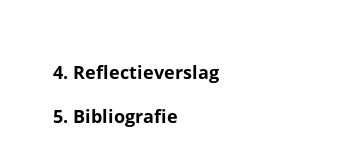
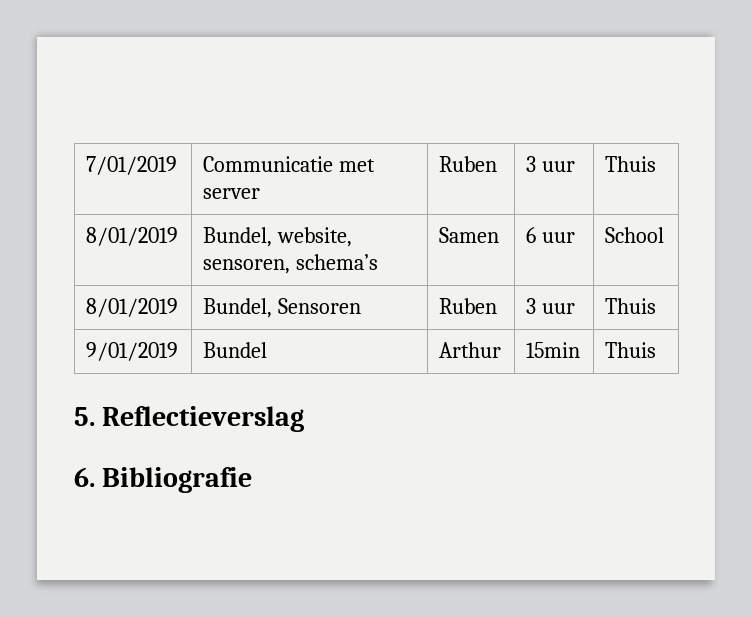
[53,66,68,79] 4. -> [86,156,178,175] [203,156,376,172] [203,188,261,199] [439,156,498,172] [526,156,576,172] [605,156,657,172] [86,227,179,246] [203,227,353,247] [203,254,379,274] [439,227,500,243] [526,227,576,243] [605,227,665,243] [86,298,179,317] [203,298,362,318] [439,298,498,314] [526,298,576,314] [605,298,657,314] [86,342,179,361] [203,342,268,358] [439,342,502,358] [526,342,581,358] [605,342,657,358] [74,407,95,426] 7/01/2019 | Communicatie met server | Ruben | 3 uur | Thuis // 8/01/2019 | Bundel, website, sensoren, schema’s | Samen | 6 uur | School // 8/01/2019 | Bundel, Sensoren | Ruben | 3 uur | Thuis // 9/01/2019 | Bundel | Arthur | 15min | Thuis // 5.
[53,110,68,123] 5. -> [74,467,95,487] 6.

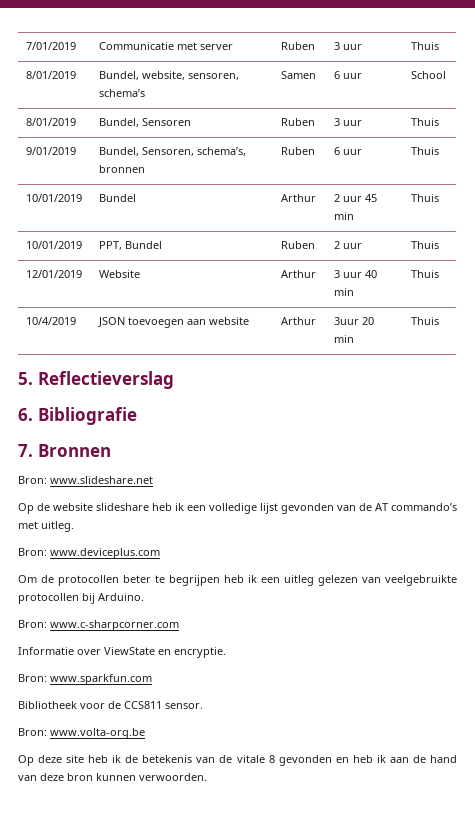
[203,342,268,358] [439,342,502,358] [526,342,581,358] Bundel | Arthur | 15min -> [99,147,247,156] [99,165,146,173] [281,147,316,155] [334,147,363,155] [411,147,440,155] [26,194,83,202] [99,194,137,202] [281,194,317,202] [334,194,378,202] [334,212,355,220] [411,194,440,202] [26,241,83,249] [99,241,163,250] [281,241,316,249] [334,241,363,249] [411,241,440,249] [26,270,83,278] [99,270,141,278] [281,270,317,278] [334,270,378,278] [334,288,355,296] [411,270,440,278] [26,317,77,325] [98,317,250,328] [281,317,317,325] [334,317,375,325] [334,335,355,343] Bundel, Sensoren, schema’s, bronnen | Ruben | 6 uur | Thuis // 10/01/2019 | Bundel | Arthur | 2 uur 45 min | Thuis // 10/01/2019 | PPT, Bundel | Ruben | 2 uur | Thuis // 12/01/2019 | Website | Arthur | 3 uur 40 min | Thuis // 10/4/2019 | JSON toevoegen aan website | Arthur | 3uur 20 min
(253, 480) none -> [18,444,111,457] [18,476,153,484] [18,503,457,514] [18,521,74,532] [18,548,160,559] [18,575,457,586] [18,593,144,604] [18,620,179,631] [18,647,226,658] [18,674,152,685] [18,701,203,709] [18,728,145,739] [18,755,458,766] [18,773,207,781] // 7. Bronnen // Bron: www.slideshare.net // Op de website slideshare heb ik een volledige lijst gevonden van de AT commando’s met uitleg. // Bron: www.deviceplus.com // Om de protocollen beter te begrijpen heb ik een uitleg gelezen van veelgebruikte protocollen bij Arduino. // Bron: www.c-sharpcorner.com // Informatie over ViewState en encryptie. // Bron: www.sparkfun.com // Bibliotheek voor de CCS811 sensor. // Bron: www.volta-org.be // Op deze site heb ik de betekenis van de vitale 8 gevonden en heb ik aan de hand van deze bron kunnen verwoorden.

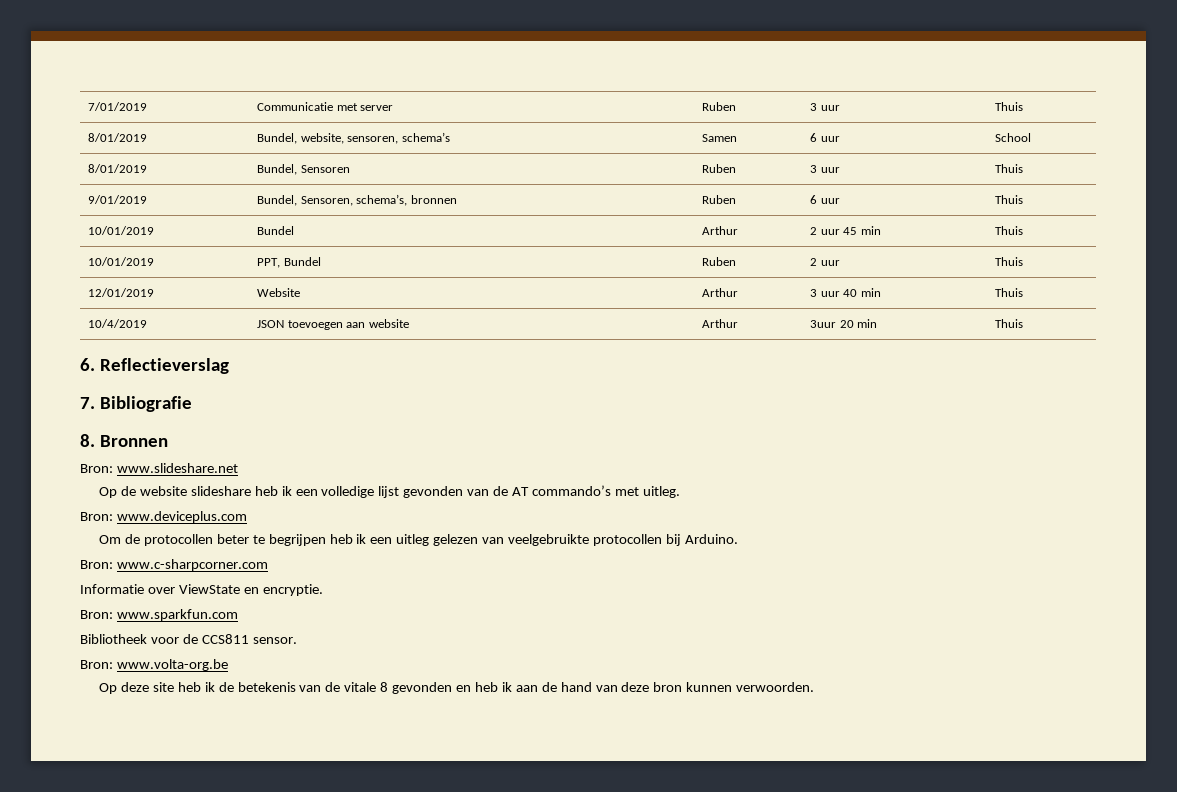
[18,372,33,385] 5. -> [80,358,95,371] 6.
[18,408,33,421] 6. -> [80,397,95,409] 7.
[18,444,33,457] 7. -> [80,434,95,447] 8.

